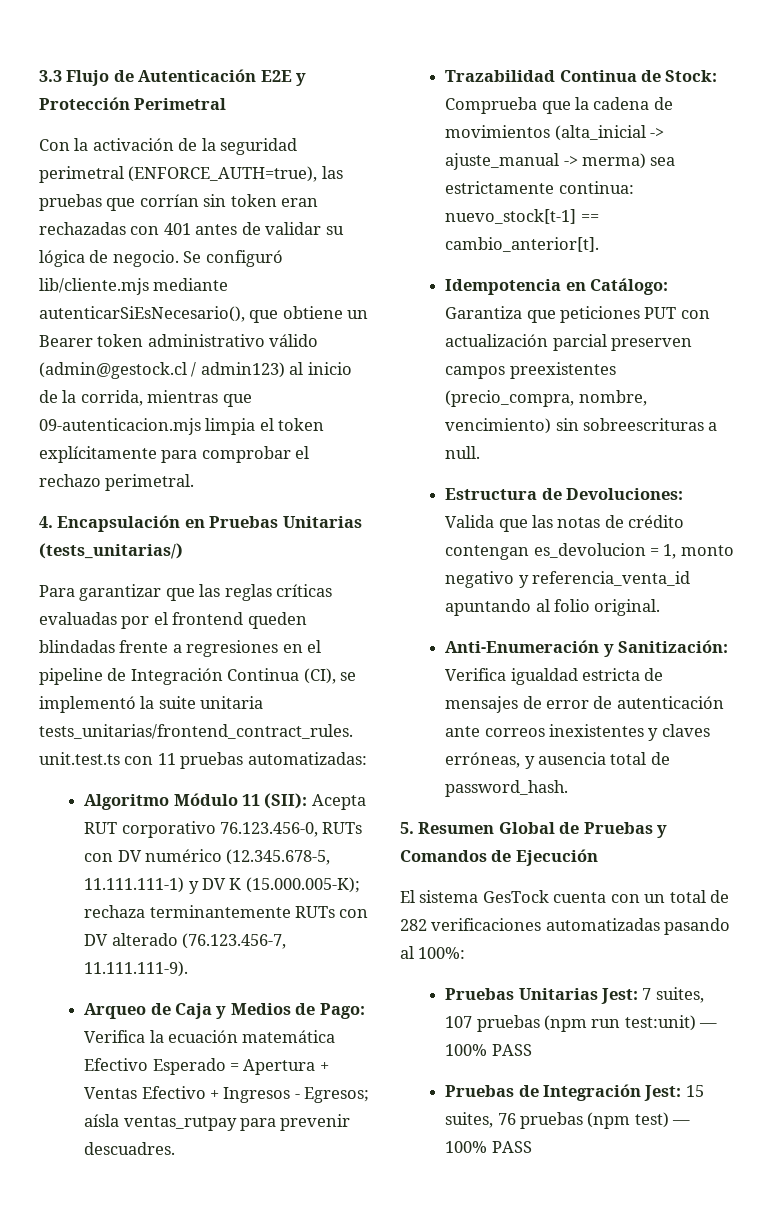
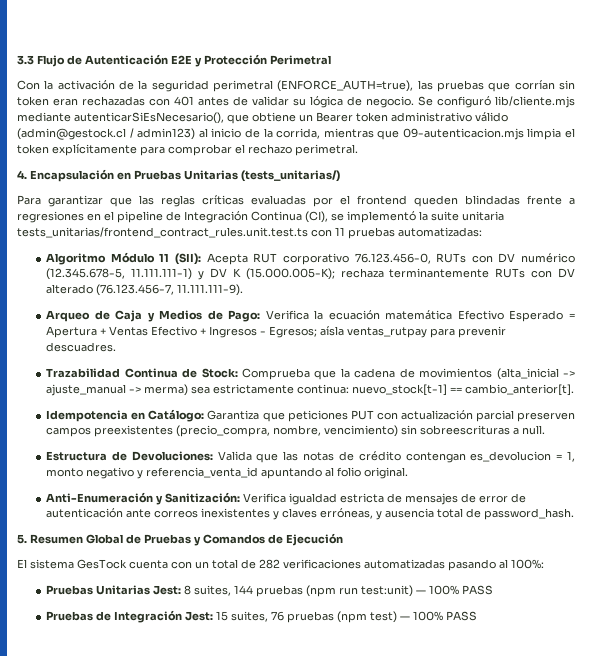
[642,987,704,1003] [445,1016,473,1028] 7 suites, 107 -> [184,585,254,596] 8 suites, 144

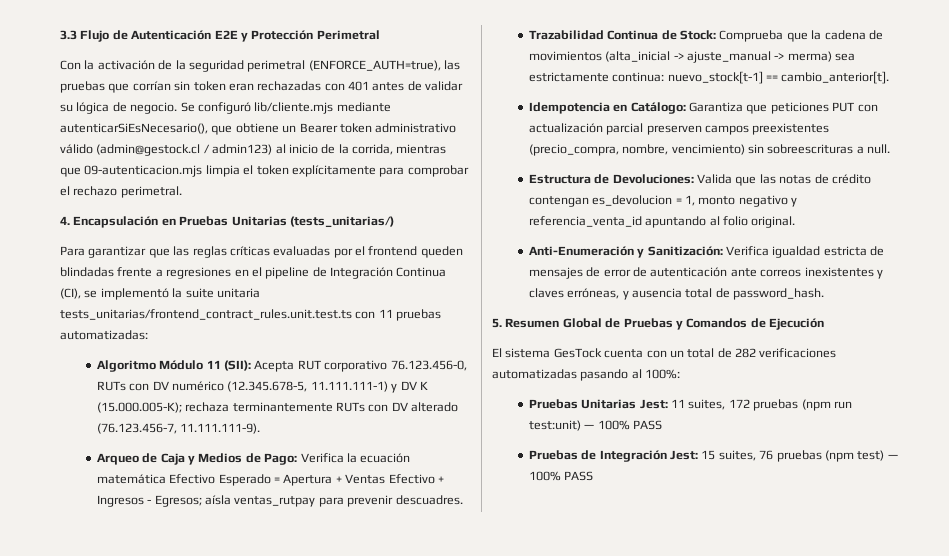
[184,585,254,596] 8 suites, 144 -> [671,399,750,410] 11 suites, 172

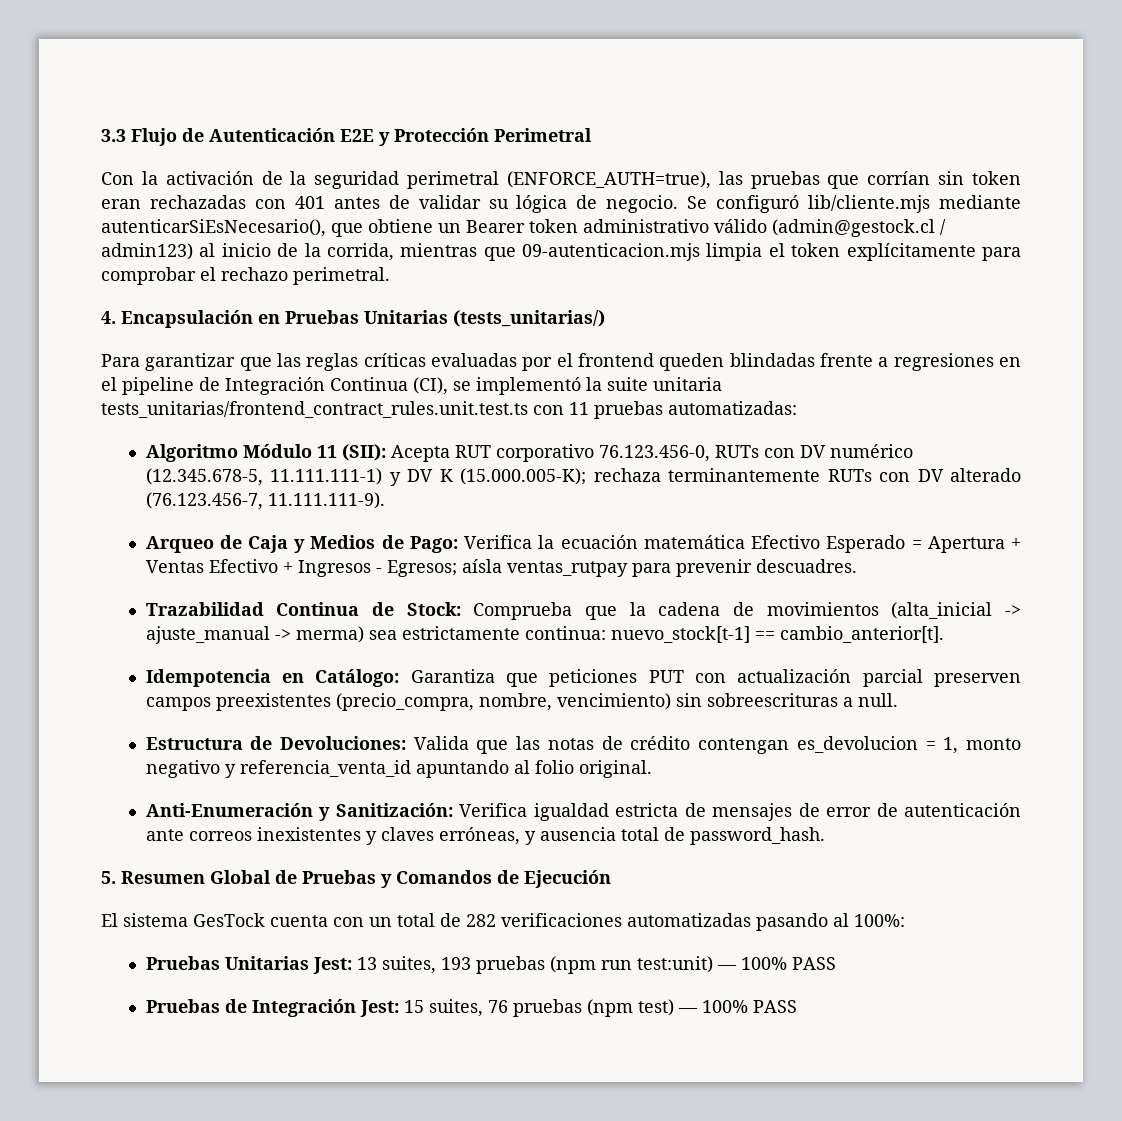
[671,399,750,410] 11 suites, 172 -> [356,956,471,974] 13 suites, 193

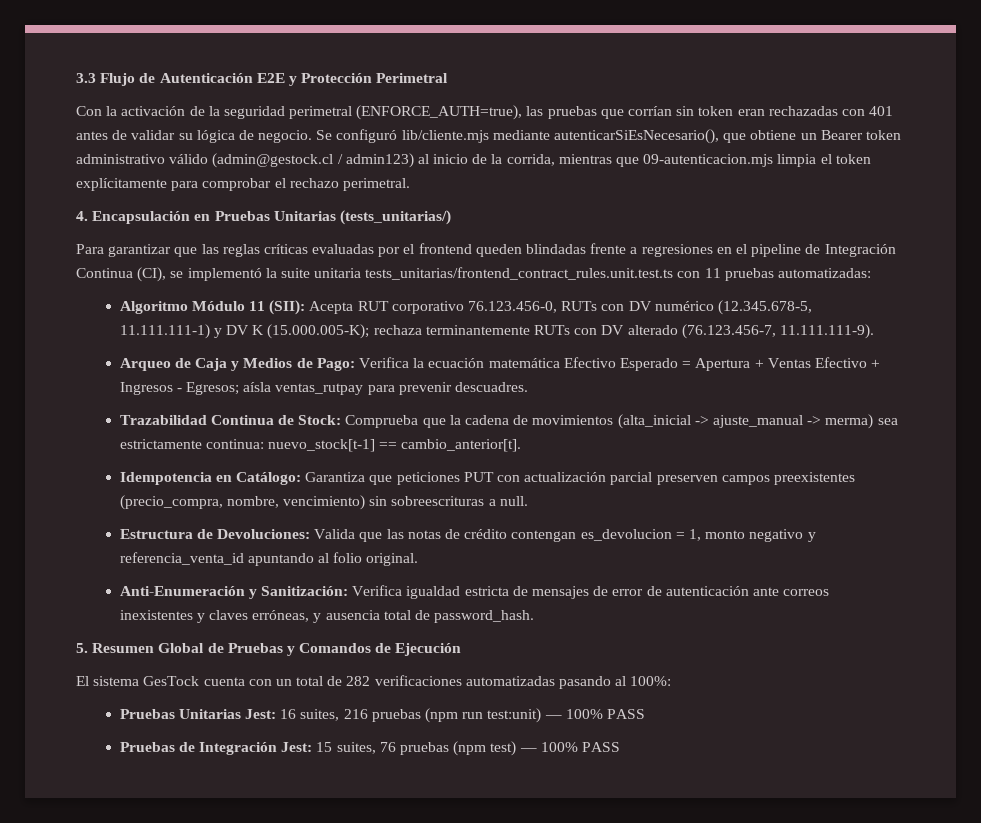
[356,956,471,974] 13 suites, 193 -> [280,709,368,721] 16 suites, 216

